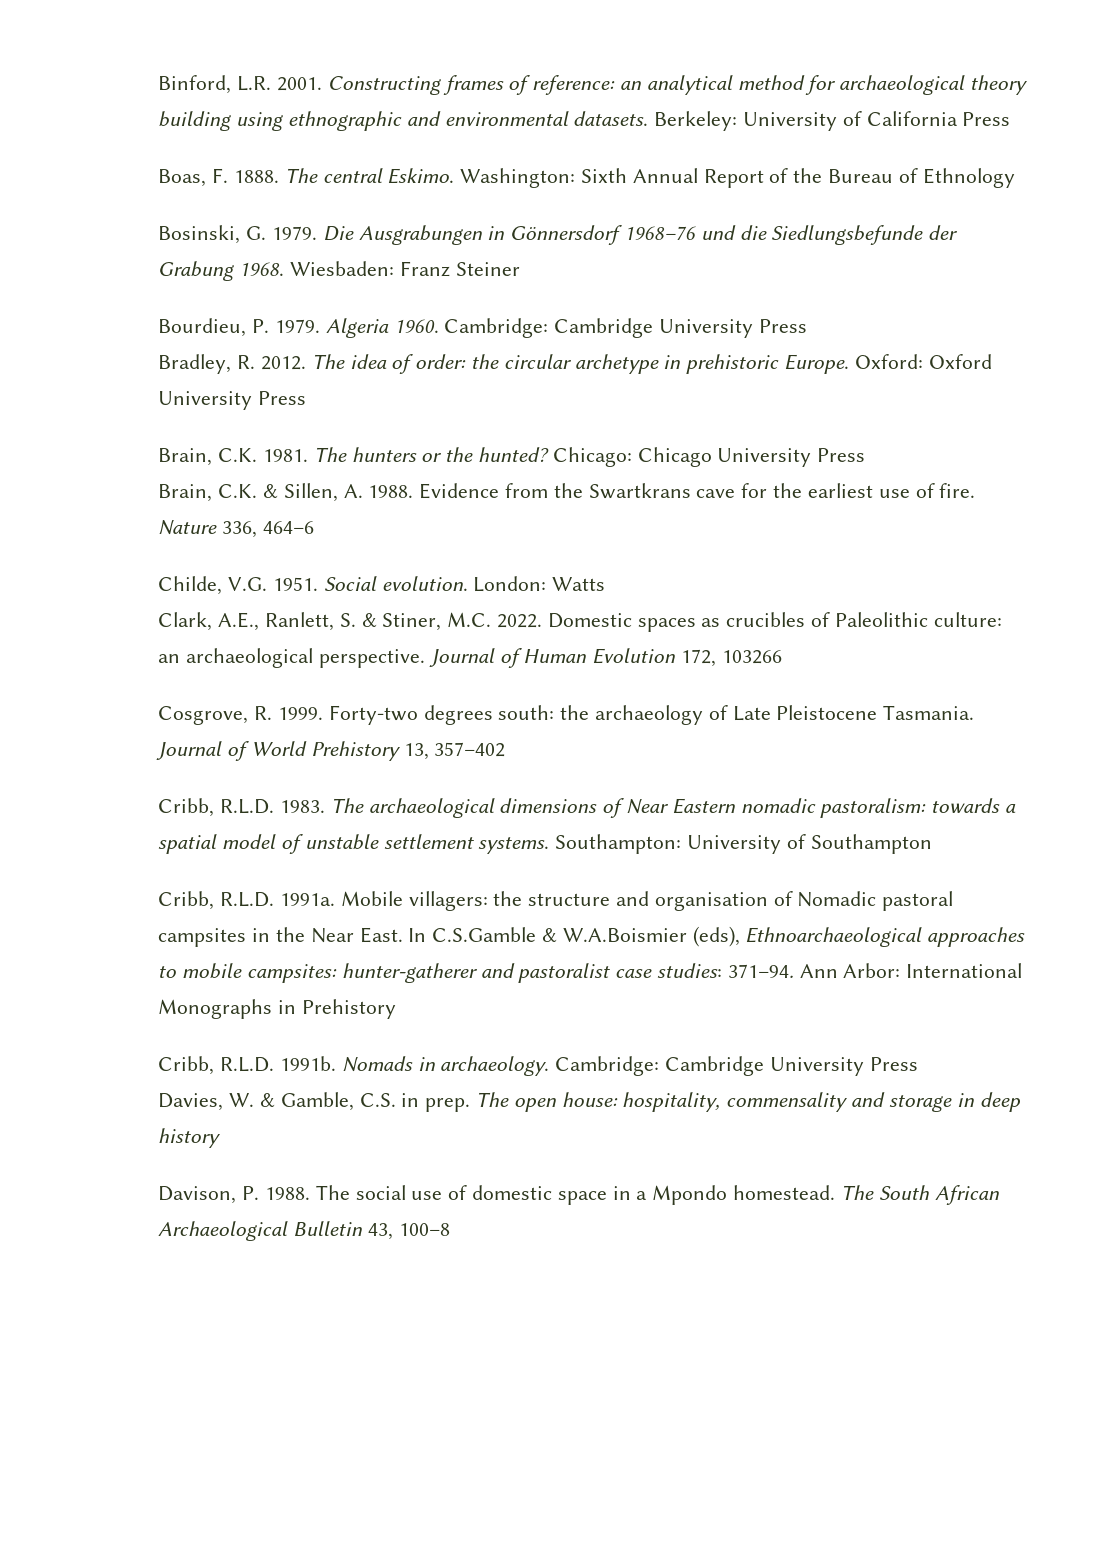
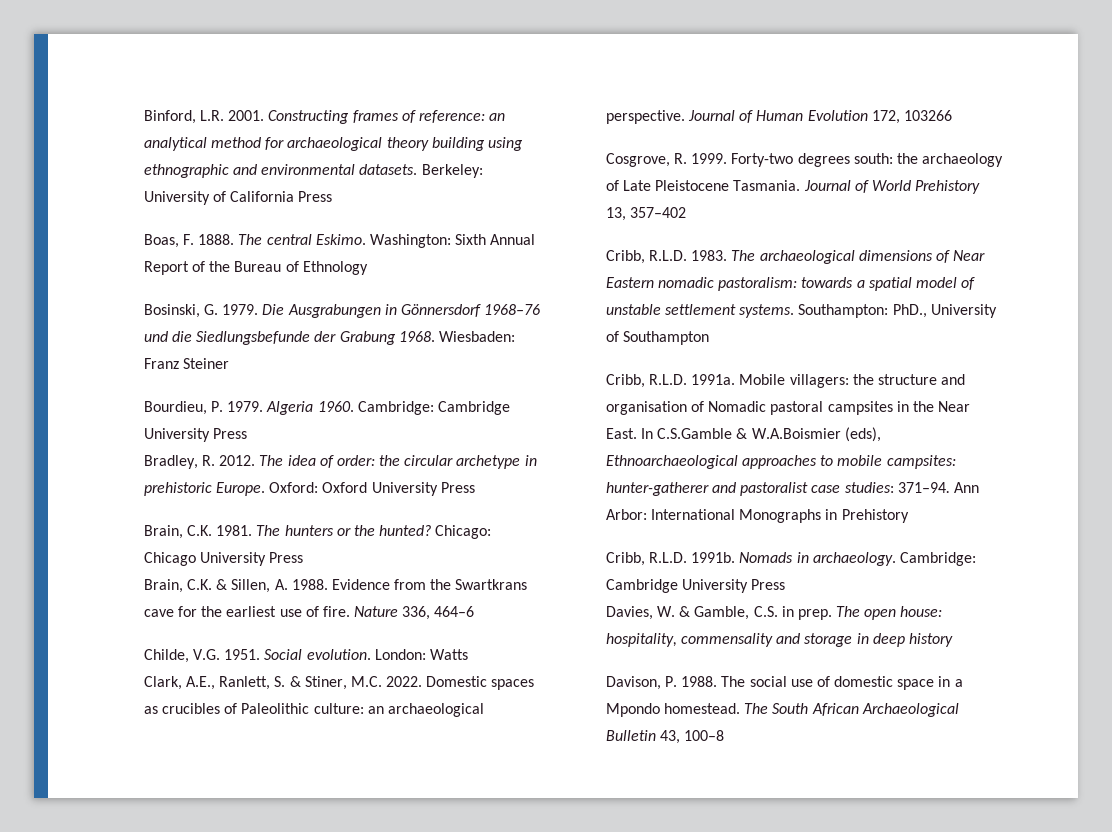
(682, 844) none -> [892,304,927,318] PhD.,

